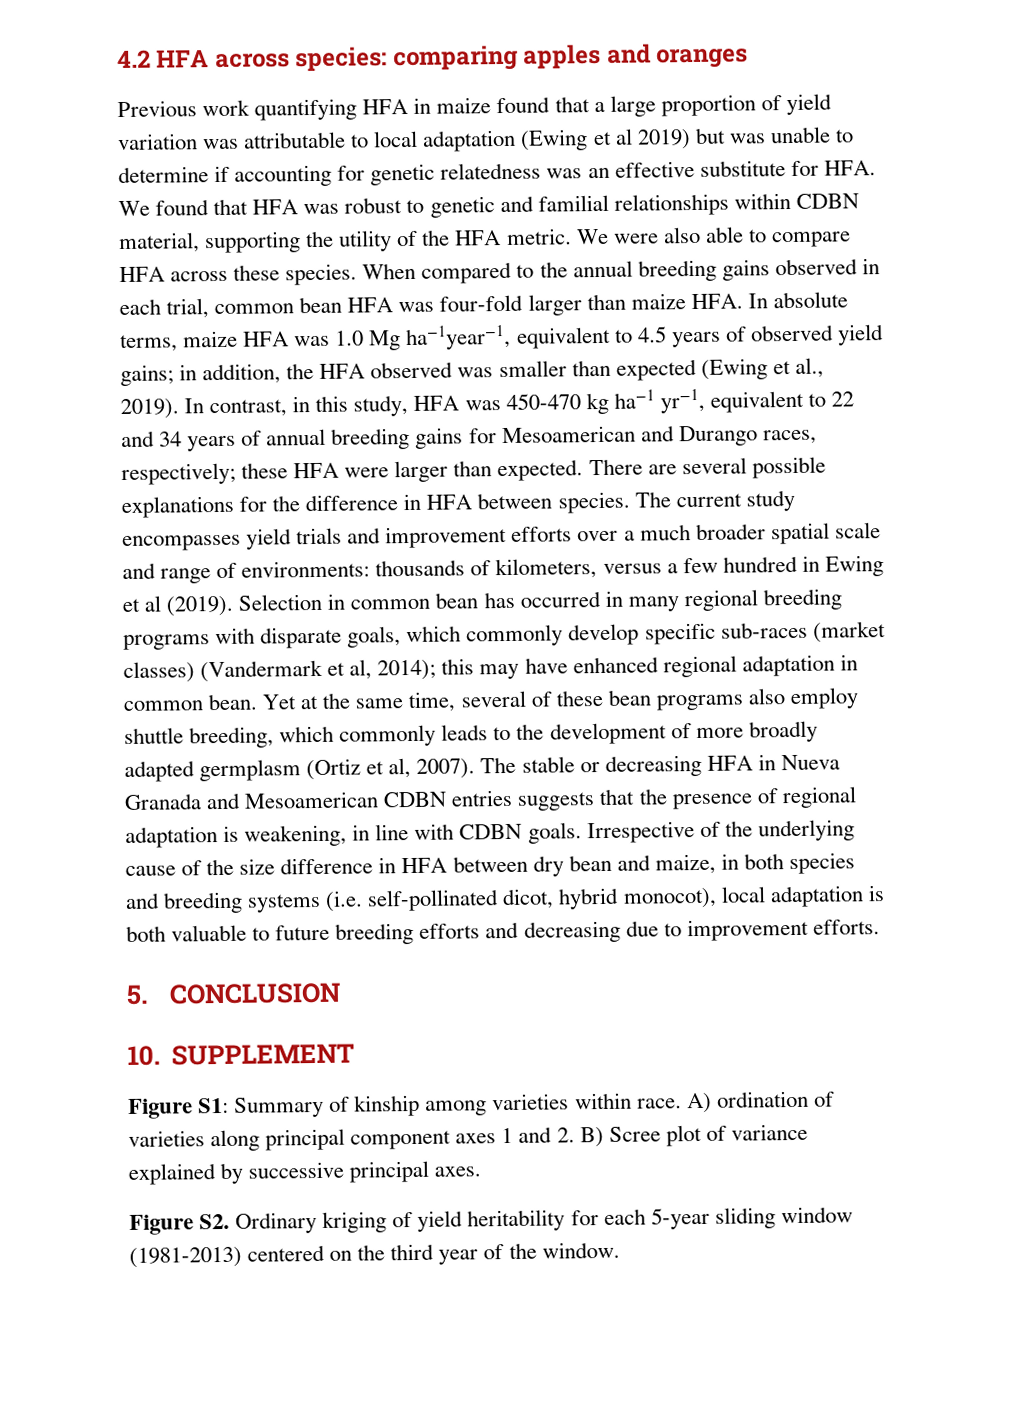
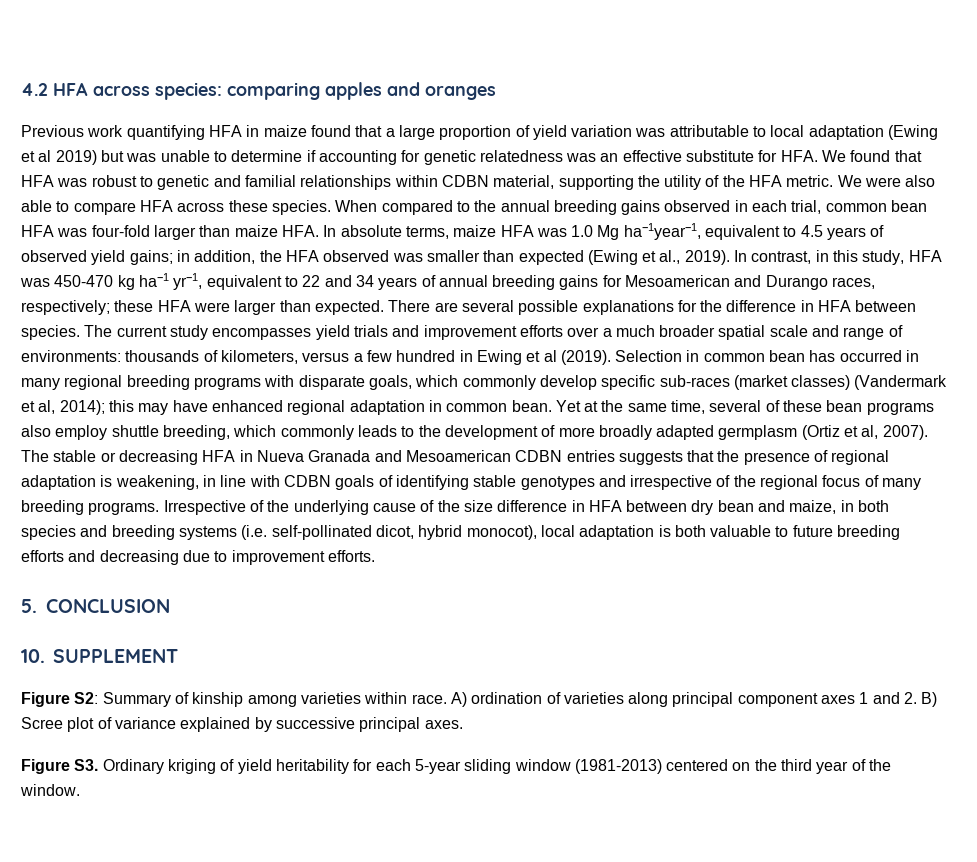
[527,822,582,844] goals. -> [335,475,922,490] [21,500,160,515] goals of identifying stable genotypes and irrespective of the regional focus of many breeding programs.
[198,1097,230,1114] S1: -> [74,692,99,704] S2:
[199,1213,231,1230] S2. -> [74,759,99,771] S3.

